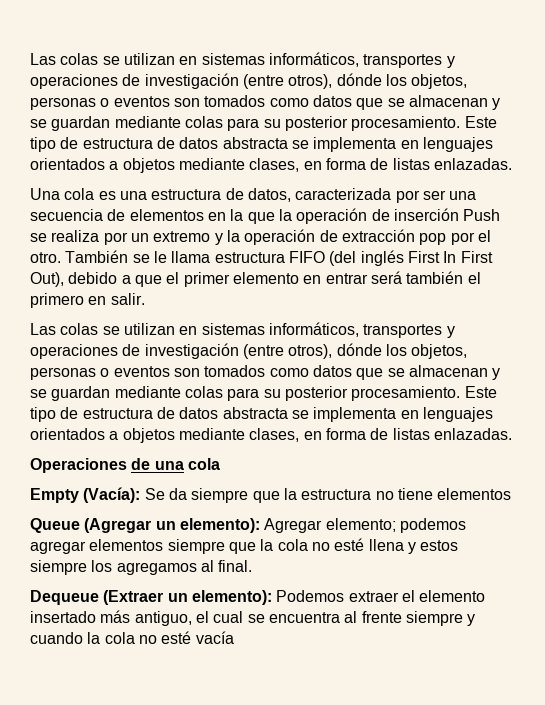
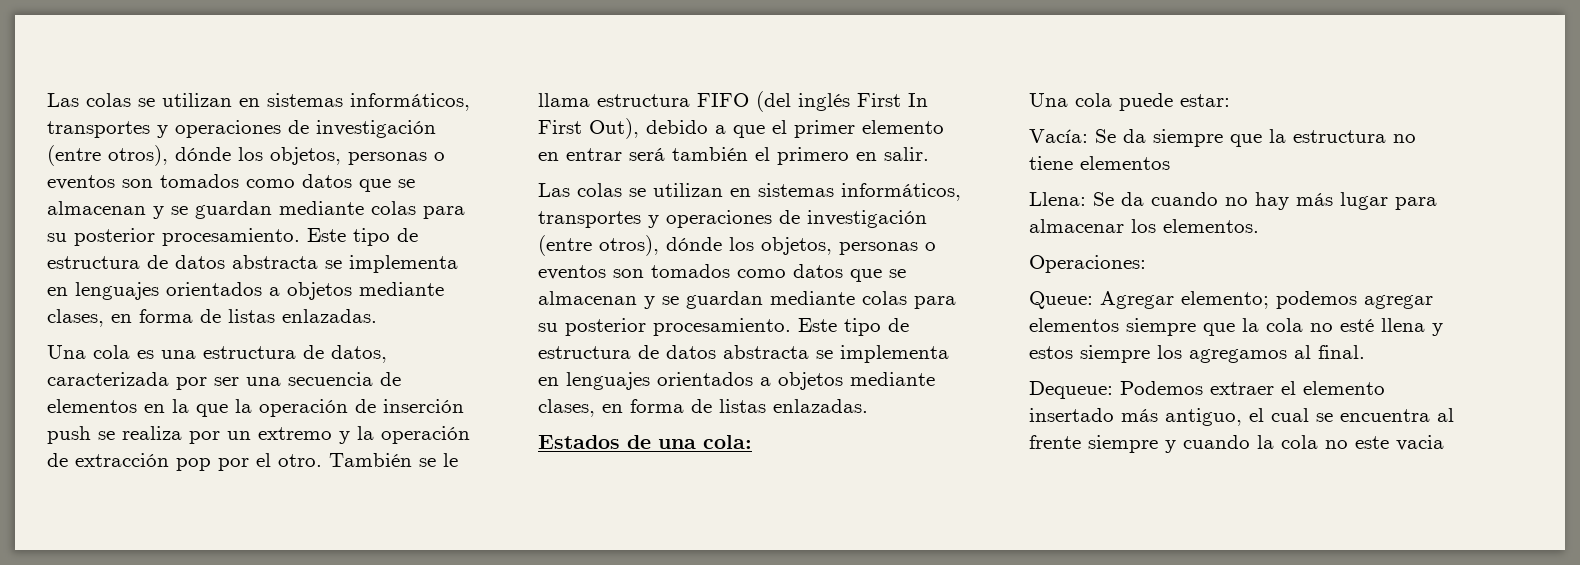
[463,209,501,221] Push -> [47,426,91,444] push
[30,458,127,473] Operaciones -> [538,435,620,449] Estados
[187,458,220,470] [30,487,141,503] cola // Empty (Vacía): -> [703,435,752,449] [1029,93,1230,111] [1029,129,1088,143] cola: // Una cola puede estar: // Vacía:
[30,518,260,533] Queue (Agregar un elemento): -> [1029,192,1437,210] [1029,219,1259,233] [1029,255,1146,273] [1029,291,1093,309] Llena: Se da cuando no hay más lugar para almacenar los elementos. // Operaciones: // Queue:
[30,590,272,605] Dequeue (Extraer un elemento): -> [1029,381,1113,399] Dequeue:
[161,631,234,644] esté vacía -> [1355,435,1444,451] este vacia

